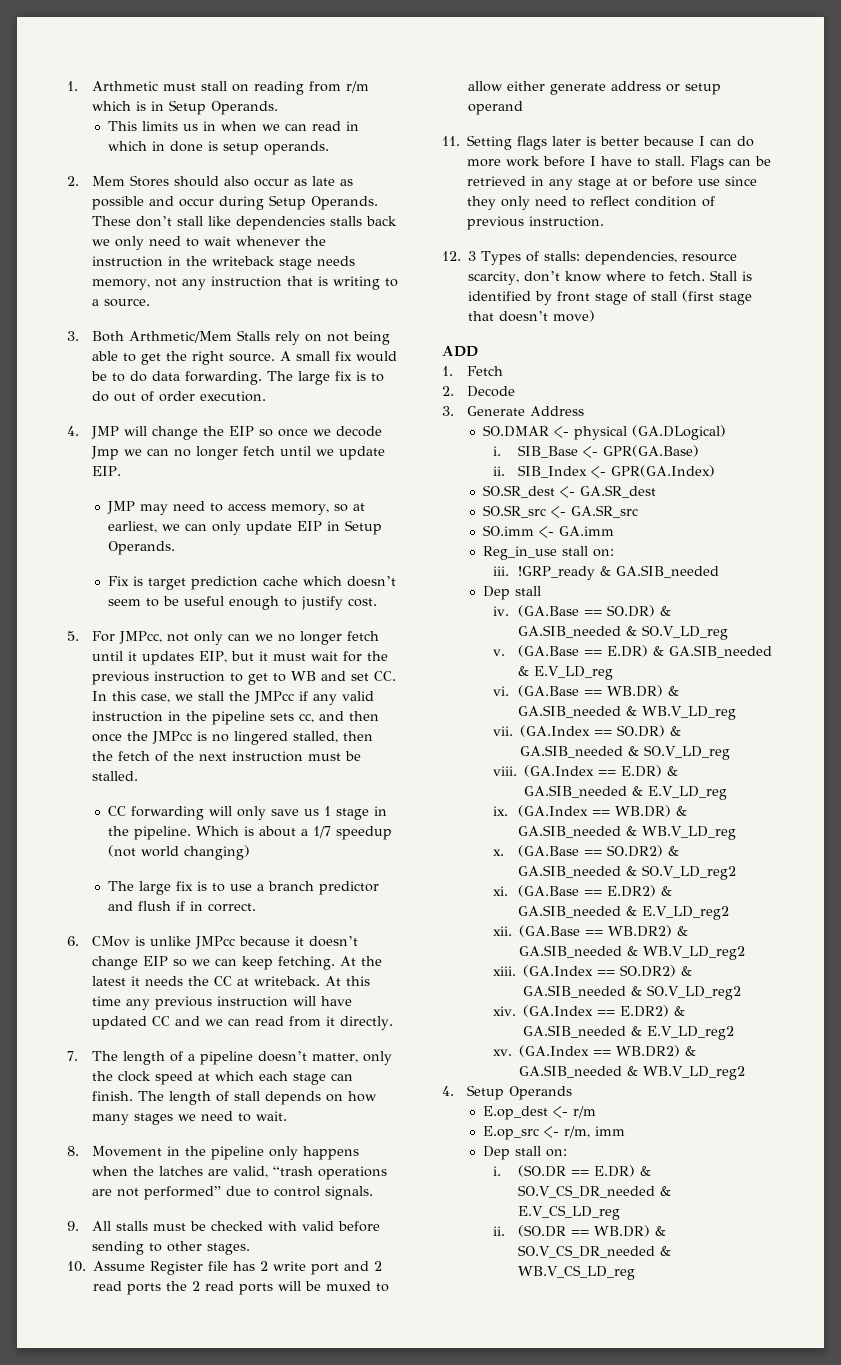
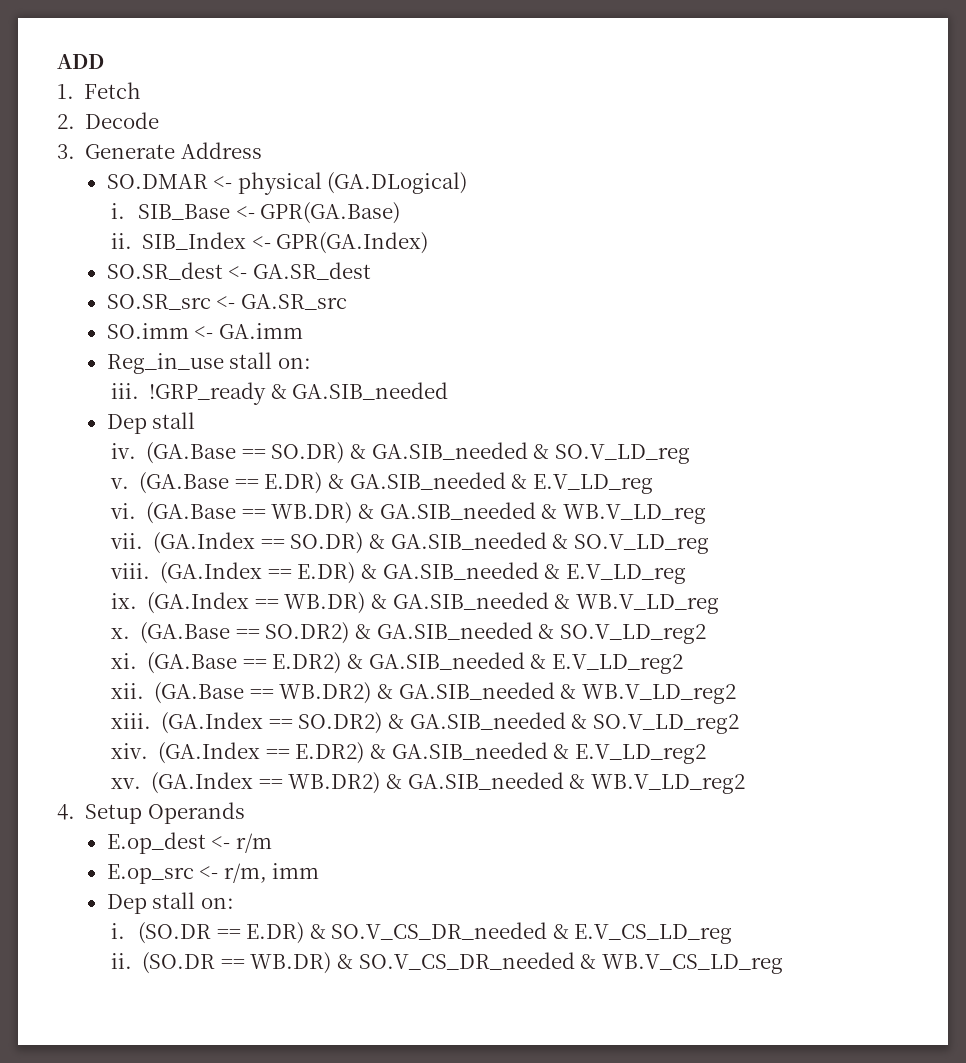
[67,81,370,95] [92,100,279,115] [108,121,360,131] [108,141,330,155] [67,175,354,187] [92,195,379,210] [92,216,398,230] [92,236,327,250] [92,256,356,270] [92,276,399,290] [92,298,151,307] [67,330,391,345] [92,351,398,365] [91,371,385,385] [92,391,267,402] [67,426,383,440] [91,446,386,460] [92,466,122,476] [107,501,366,515] [108,520,383,535] [108,541,176,555] [108,576,397,590] [108,596,378,610] [67,631,380,645] [92,651,389,665] [92,671,397,685] [92,691,375,705] [92,711,380,725] [92,731,374,745] [92,751,362,762] [92,771,139,781] [108,806,388,820] [108,826,393,840] [108,845,251,860] [108,881,380,895] [108,901,257,912] [67,936,359,949] [92,956,383,970] [92,976,371,986] [92,996,353,1010] [92,1016,394,1030] [67,1051,393,1065] [92,1071,354,1085] [92,1091,378,1105] [92,1111,288,1125] [67,1146,360,1160] [92,1166,388,1180] [92,1186,374,1200] [67,1221,381,1232] [92,1241,251,1255] [67,1261,383,1275] [93,1281,390,1295] [468,81,722,95] [468,101,524,115] [442,135,755,150] [467,156,772,170] [467,176,758,190] [467,196,716,210] [467,216,605,230] [442,251,738,265] [468,270,753,285] [468,290,753,305] [468,310,596,322] 1. Arthmetic must stall on reading from r/m which is in Setup Operands. // This limits us in when we can read in which in done is setup operands. // 2. Mem Stores should also occur as late as possible and occur during Setup Operands. These don’t stall like dependencies stalls back we only need to wait whenever the instruction in the writeback stage needs memory, not any instruction that is writing to a source. // 3. Both Arthmetic/Mem Stalls rely on not being able to get the right source. A small fix would be to do data forwarding. The large fix is to do out of order execution. // 4. JMP will change the EIP so once we decode Jmp we can no longer fetch until we update EIP. // JMP may need to access memory, so at earliest, we can only update EIP in Setup Operands. // Fix is target prediction cache which doesn’t seem to be useful enough to justify cost. // 5. For JMPcc, not only can we no longer fetch until it updates EIP, but it must wait for the previous instruction to get to WB and set CC. In this case, we stall the JMPcc if any valid instruction in the pipeline sets cc, and then once the JMPcc is no lingered stalled, then the fetch of the next instruction must be stalled. // CC forwarding will only save us 1 stage in the pipeline. Which is about a 1/7 speedup (not world changing) // The large fix is to use a branch predictor and flush if in correct. // 6. CMov is unlike JMPcc because it doesn’t change EIP so we can keep fetching. At the latest it needs the CC at writeback. At this time any previous instruction will have updated CC and we can read from it directly. // 7. The length of a pipeline doesn’t matter, only the clock speed at which each stage can finish. The length of stall depends on how many stages we need to wait. // 8. Movement in the pipeline only happens when the latches are valid, “trash operations are not performed” due to control signals. // 9. All stalls must be checked with valid before sending to other stages. // 10. Assume Register file has 2 write port and 2 read ports the 2 read ports will be muxed to allow either generate address or setup operand // 11. Setting flags later is better because I can do more work before I have to stall. Flags can be retrieved in any stage at or before use since they only need to reflect condition of previous instruction. // 12. 3 Types of stalls: dependencies, resource scarcity, don’t know where to fetch. Stall is identified by front stage of stall (first stage that doesn’t move) // -> (57, 61) none

